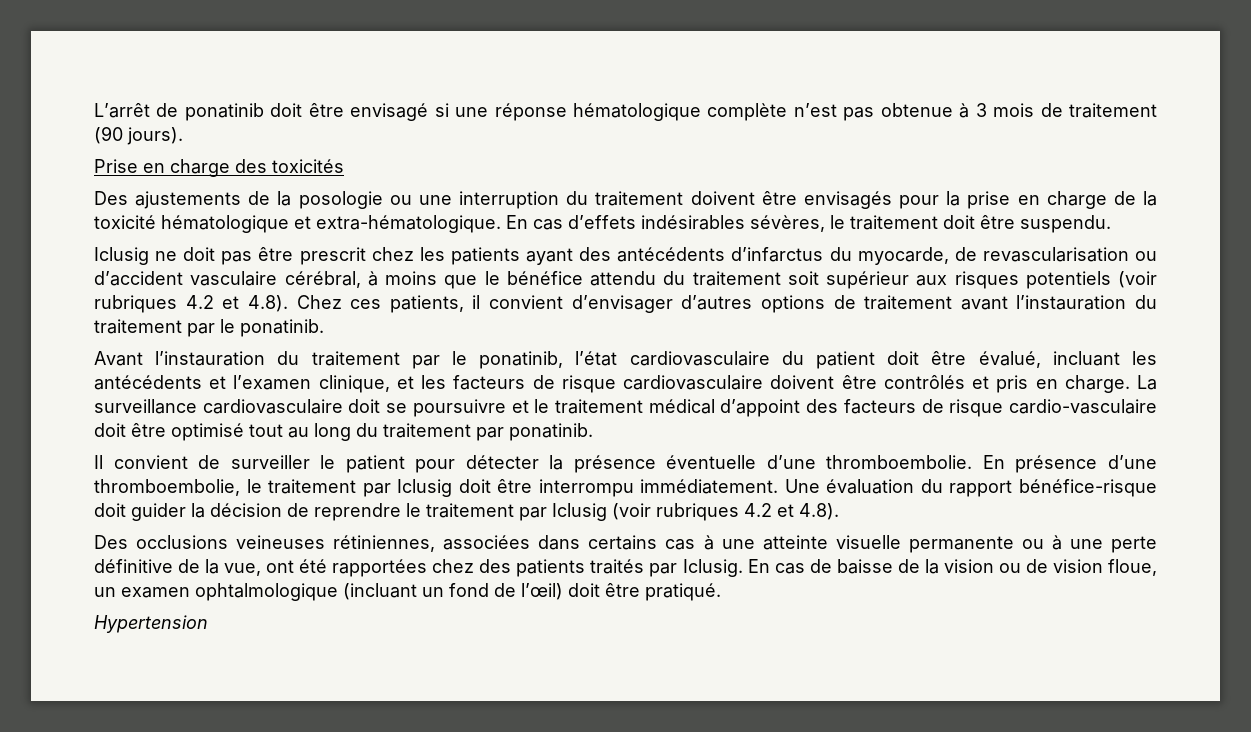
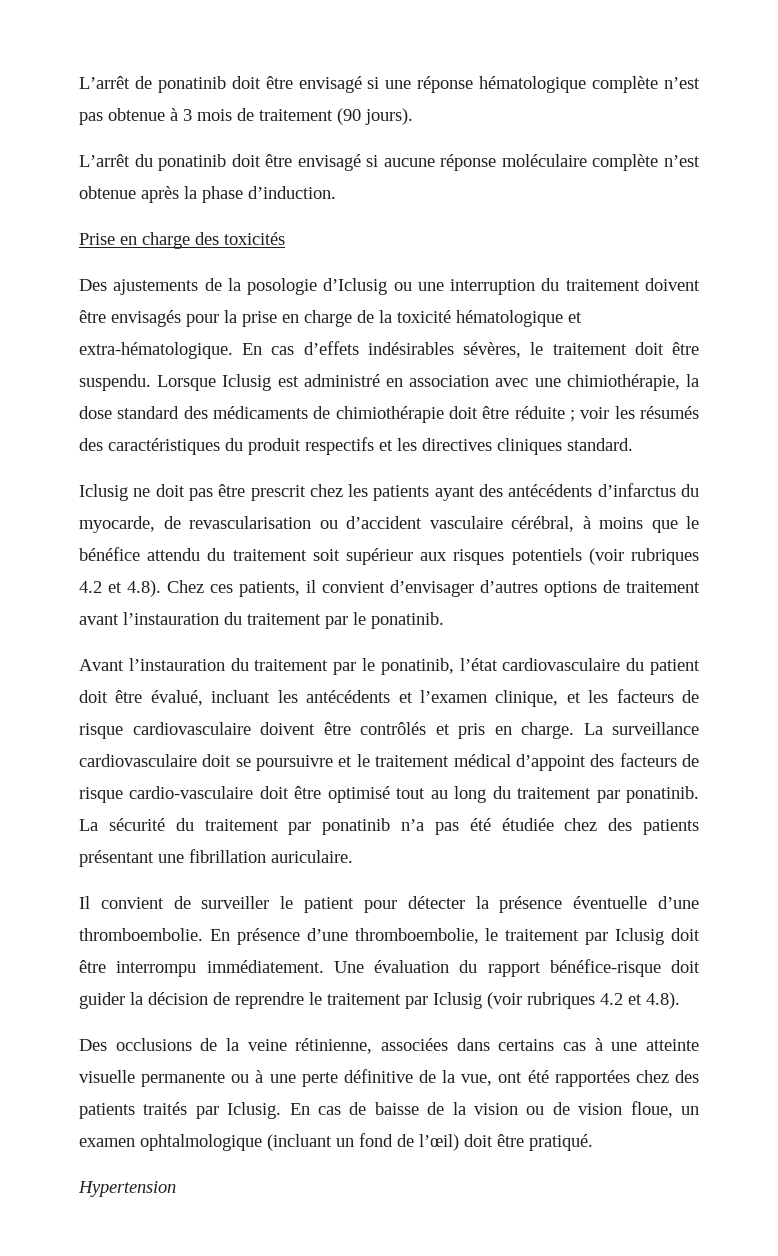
(183, 136) none -> [79,154,700,171] [79,186,336,203] // L’arrêt du ponatinib doit être envisagé si aucune réponse moléculaire complète n’est obtenue après la phase d’induction.
(383, 200) none -> [323,278,388,295] d’Iclusig
(1111, 224) none -> [157,374,699,391] [79,406,699,423] [79,437,633,455] Lorsque Iclusig est administré en association avec une chimiothérapie, la dose standard des médicaments de chimiothérapie doit être réduite ; voir les résumés des caractéristiques du produit respectifs et les directives cliniques standard.
(593, 432) none -> [79,818,699,835] [79,849,353,867] La sécurité du traitement par ponatinib n’a pas été étudiée chez des patients présentant une fibrillation auriculaire.
[236,535,436,552] veineuses rétiniennes, -> [200,1038,373,1054] de la veine rétinienne,

